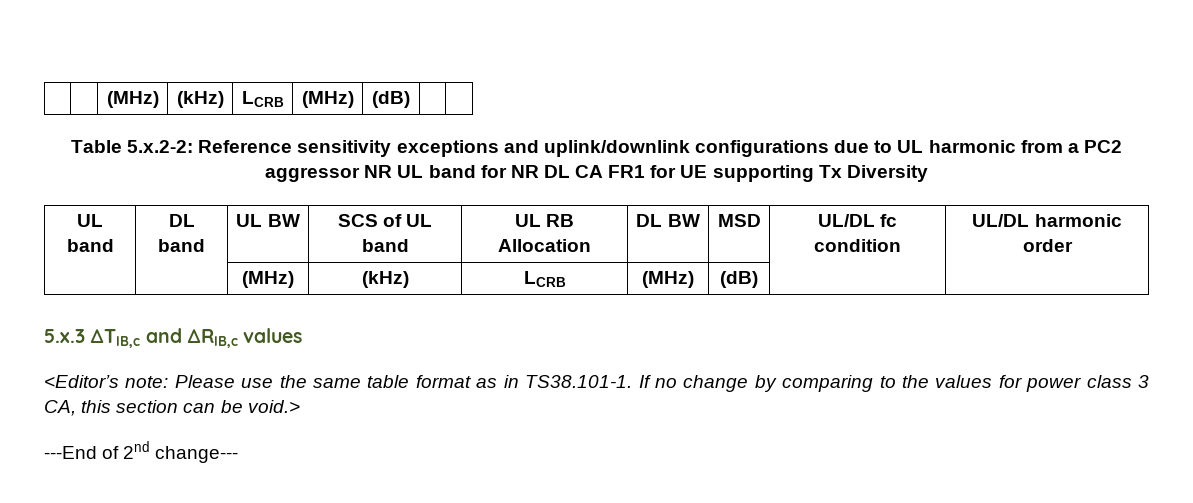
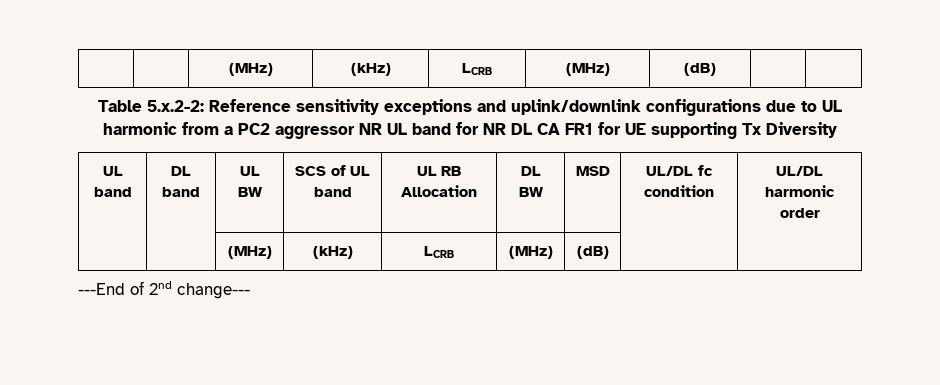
[44,328,303,348] [44,375,1149,392] [44,400,300,416] // 5.x.3 ∆TIB,c and ∆RIB,c values // <Editor’s note: Please use the same table format as in TS38.101-1. If no change by comparing to the values for power class 3 CA, this section can be void.> -> (609, 252) none

